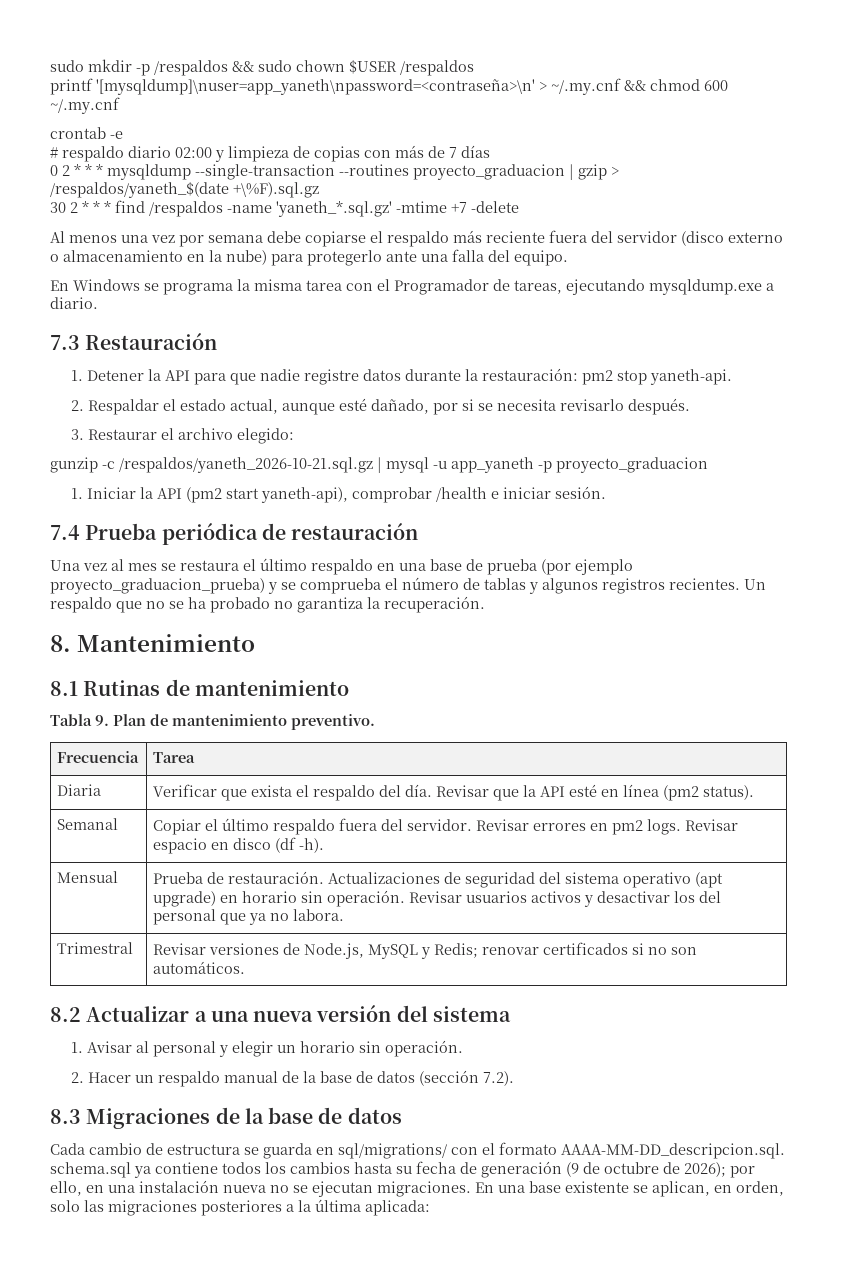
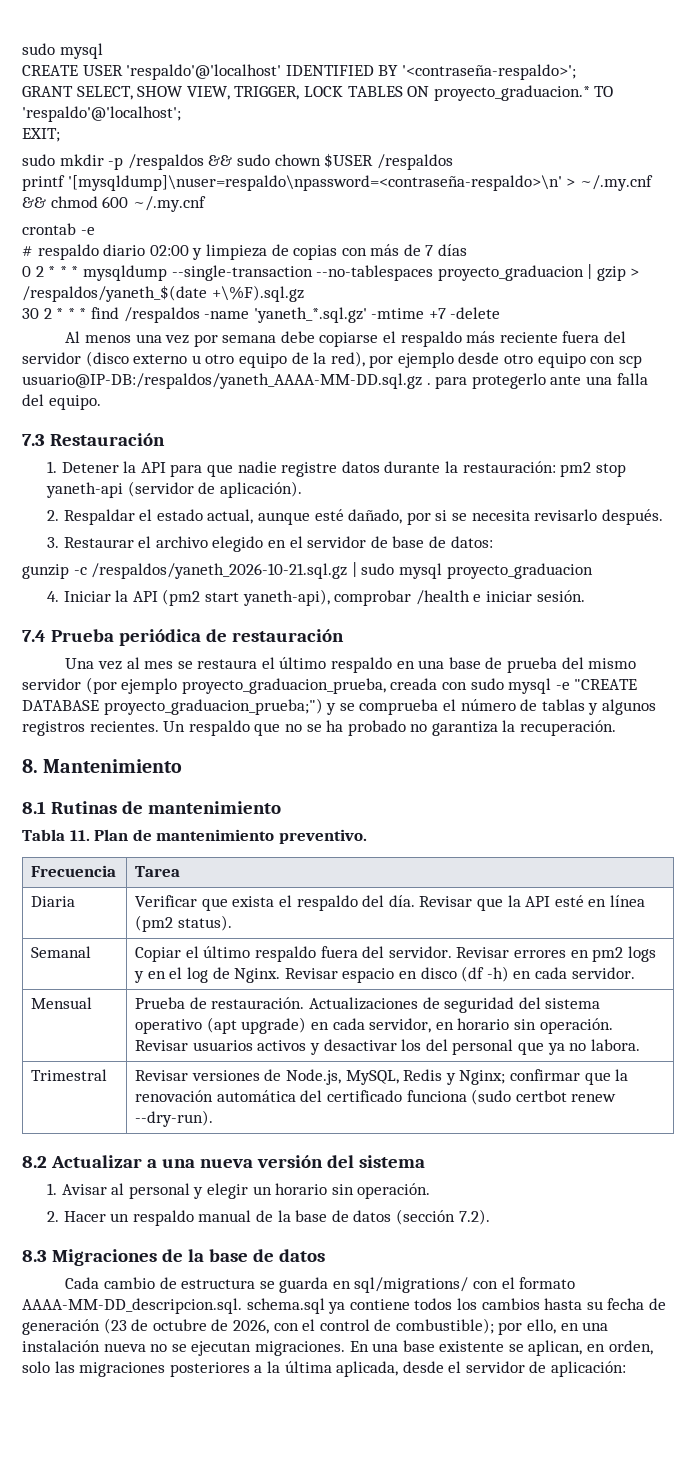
[50,60,84,72] sudo -> [22,43,103,59] [22,64,576,80] [22,85,614,101] [22,106,181,122] [22,128,60,142] [22,154,55,166] sudo mysql // CREATE USER 'respaldo'@'localhost' IDENTIFIED BY '<contraseña-respaldo>'; // GRANT SELECT, SHOW VIEW, TRIGGER, LOCK TABLES ON proyecto_graduacion.* TO 'respaldo'@'localhost'; // EXIT; // sudo
[96,79,535,95] '[mysqldump]\nuser=app_yaneth\npassword=<contraseña>\n' -> [67,175,562,191] '[mysqldump]\nuser=respaldo\npassword=<contraseña-respaldo>\n'
[339,164,409,176] --routines -> [316,265,434,281] --no-tablespaces
[50,250,267,265] o almacenamiento en la nube) -> [191,351,642,368] [22,373,431,389] u otro equipo de la red), por ejemplo desde otro equipo con scp usuario@IP-DB:/respaldos/yaneth_AAAA-MM-DD.sql.gz .
[50,279,774,295] [50,297,98,309] // En Windows se programa la misma tarea con el Programador de tareas, ejecutando mysqldump.exe a diario. -> (101, 402) none
[649,369,732,385] yaneth-api. -> [46,481,302,498] yaneth-api (servidor de aplicación).
[236,428,294,444] elegido: -> [212,536,493,552] elegido en el servidor de base de datos:
[386,457,552,473] mysql -u app_yaneth -p -> [361,563,442,579] sudo mysql
[70,488,83,499] 1. -> [47,591,60,602] 4.
[541,559,633,575] [50,578,265,594] (por ejemplo proyecto_graduacion_prueba) -> [561,657,637,669] [22,677,638,694] [22,698,323,715] del mismo servidor (por ejemplo proyecto_graduacion_prueba, creada con sudo mysql -e "CREATE DATABASE proyecto_graduacion_prueba;")
[95,715,109,726] 9. -> [69,830,90,841] 11.
[647,819,682,835] logs. -> [627,946,656,962] [134,967,281,983] logs y en el log de Nginx.
[299,838,325,853] -h). -> [486,966,635,982] -h) en cada servidor.
(239, 899) none -> [332,1018,454,1033] cada servidor, en
[368,942,698,959] [153,961,246,974] MySQL y Redis; renovar certificados si no son automáticos. -> [345,1069,629,1085] [135,1089,617,1105] [135,1110,214,1127] MySQL, Redis y Nginx; confirmar que la renovación automática del certificado funciona (sudo certbot renew --dry-run).
[566,1162,579,1177] (9 -> [103,1318,127,1334] (23
[684,1162,726,1177] 2026); -> [232,1318,494,1334] 2026, con el control de combustible);
[365,1200,430,1216] aplicada: -> [336,1361,627,1377] aplicada, desde el servidor de aplicación:

